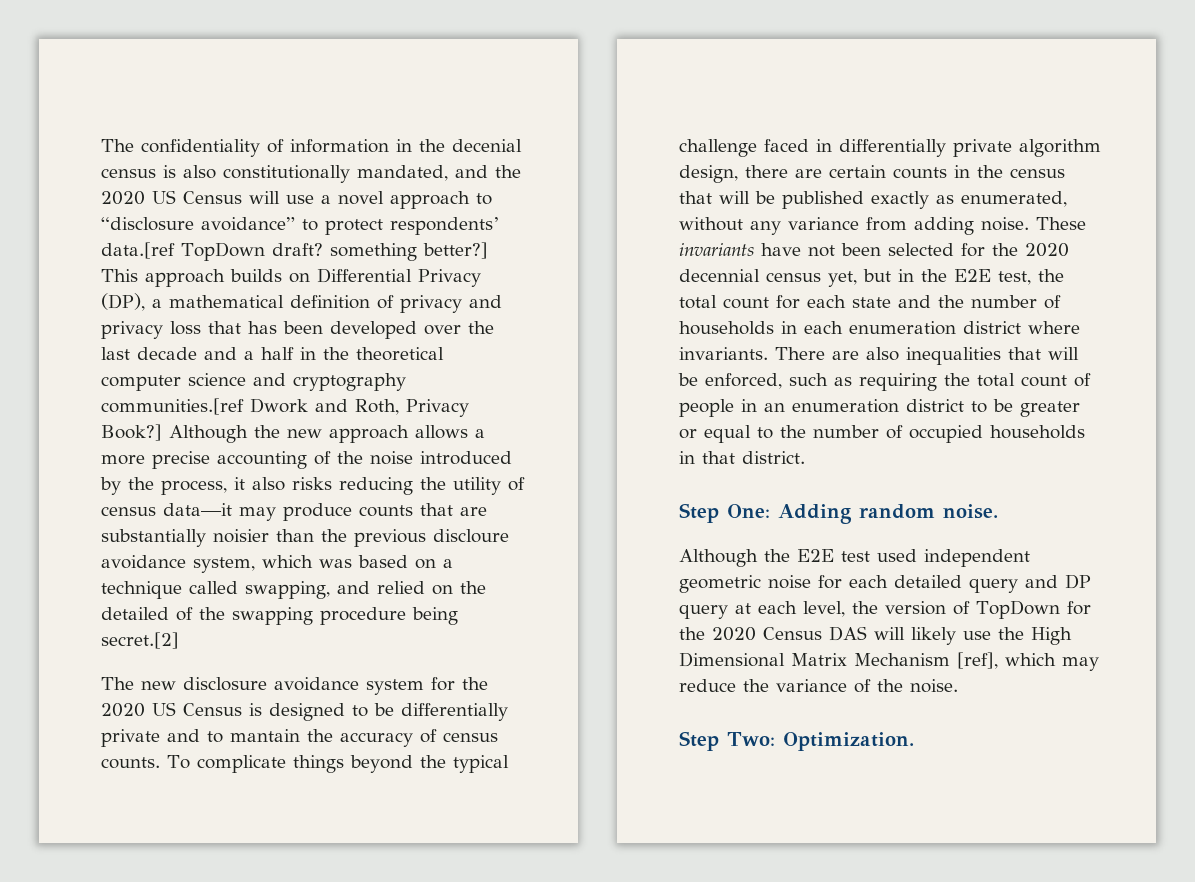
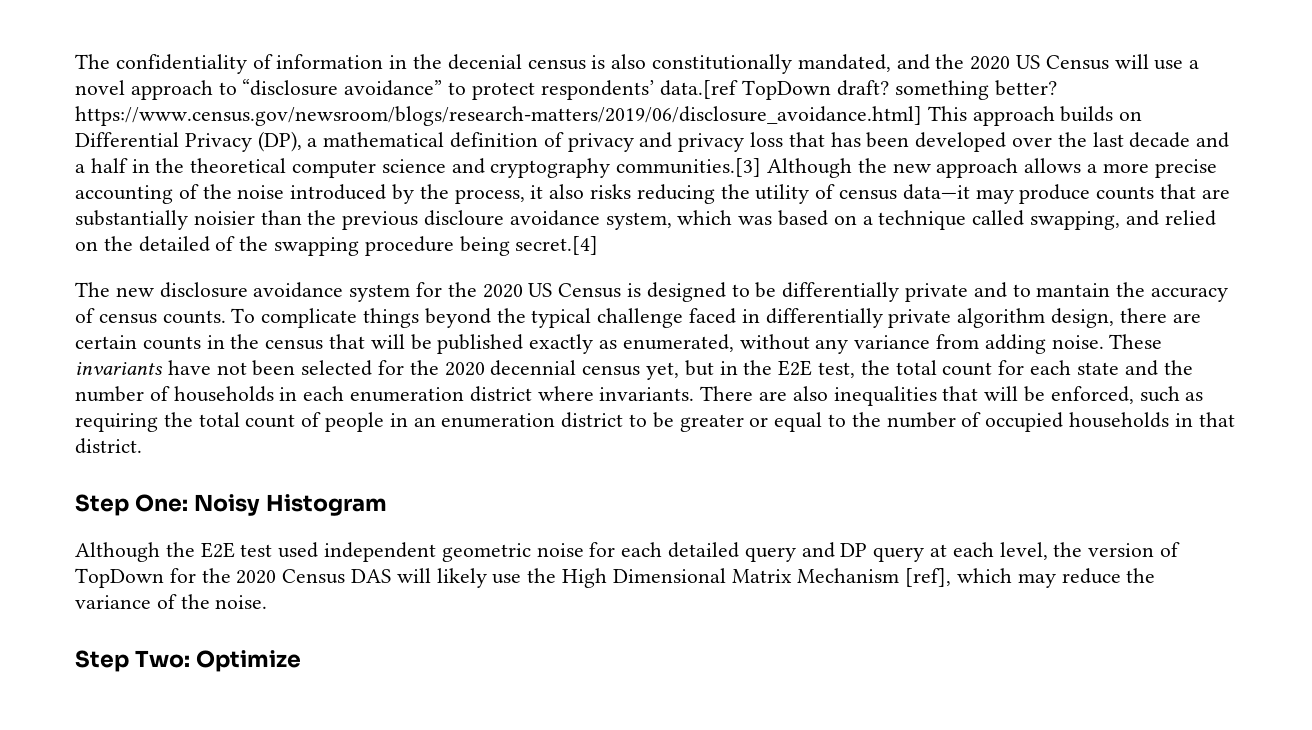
[422,242,488,259] better?] -> [994,80,1057,96] [75,106,922,126] better? https://www.census.gov/newsroom/blogs/research-matters/2019/06/disclosure_avoidance.html]
[101,398,469,417] [101,424,162,441] communities.[ref Dwork and Roth, Privacy Book?] -> [616,158,762,177] communities.[3]
[101,632,179,649] secret.[2] -> [515,236,599,255] secret.[4]
[778,504,998,524] Adding random noise. -> [193,494,387,516] Noisy Histogram
[782,732,914,751] Optimization. -> [195,650,301,672] Optimize

